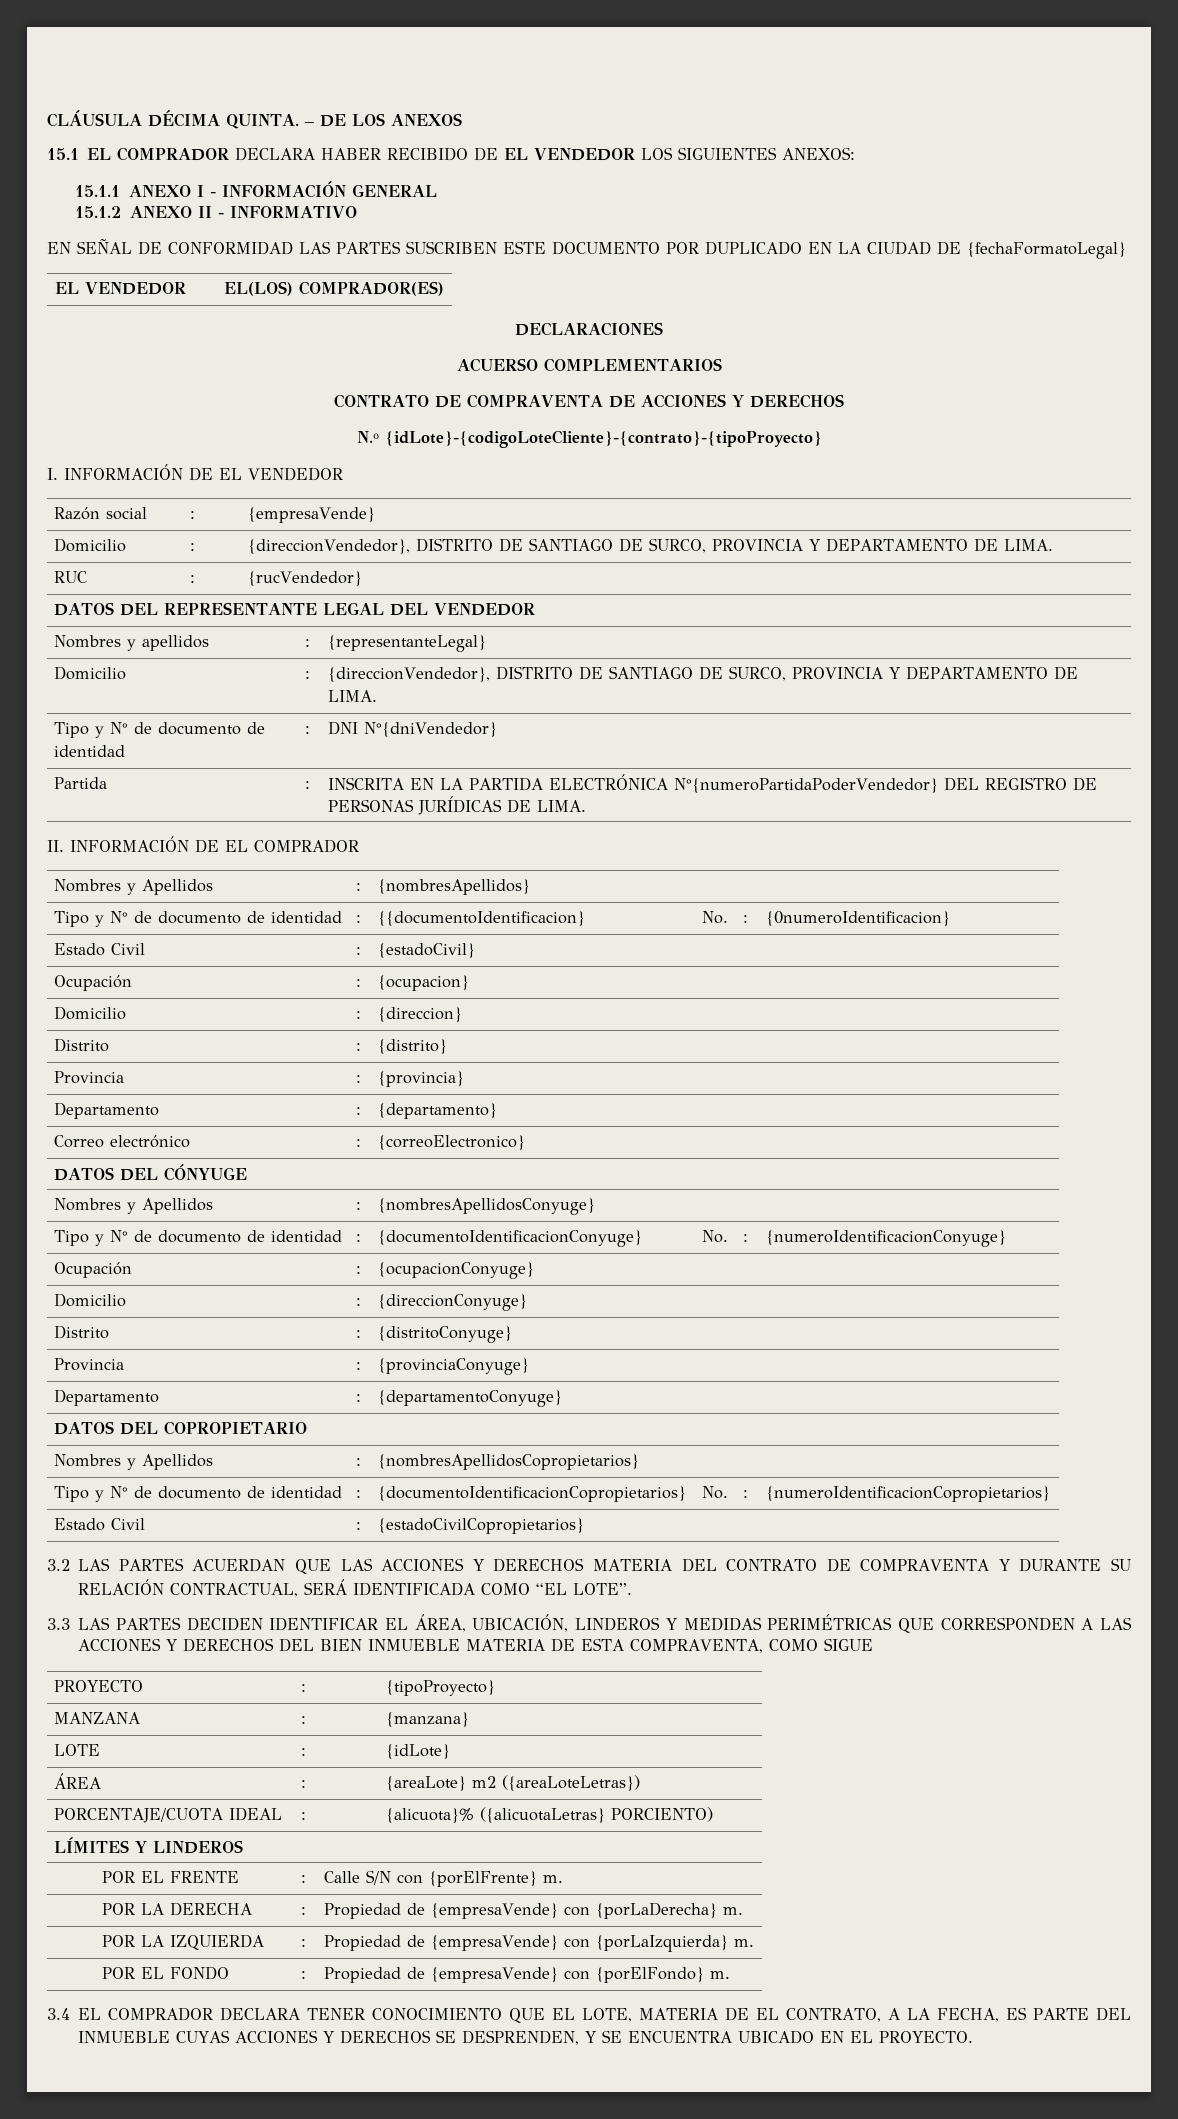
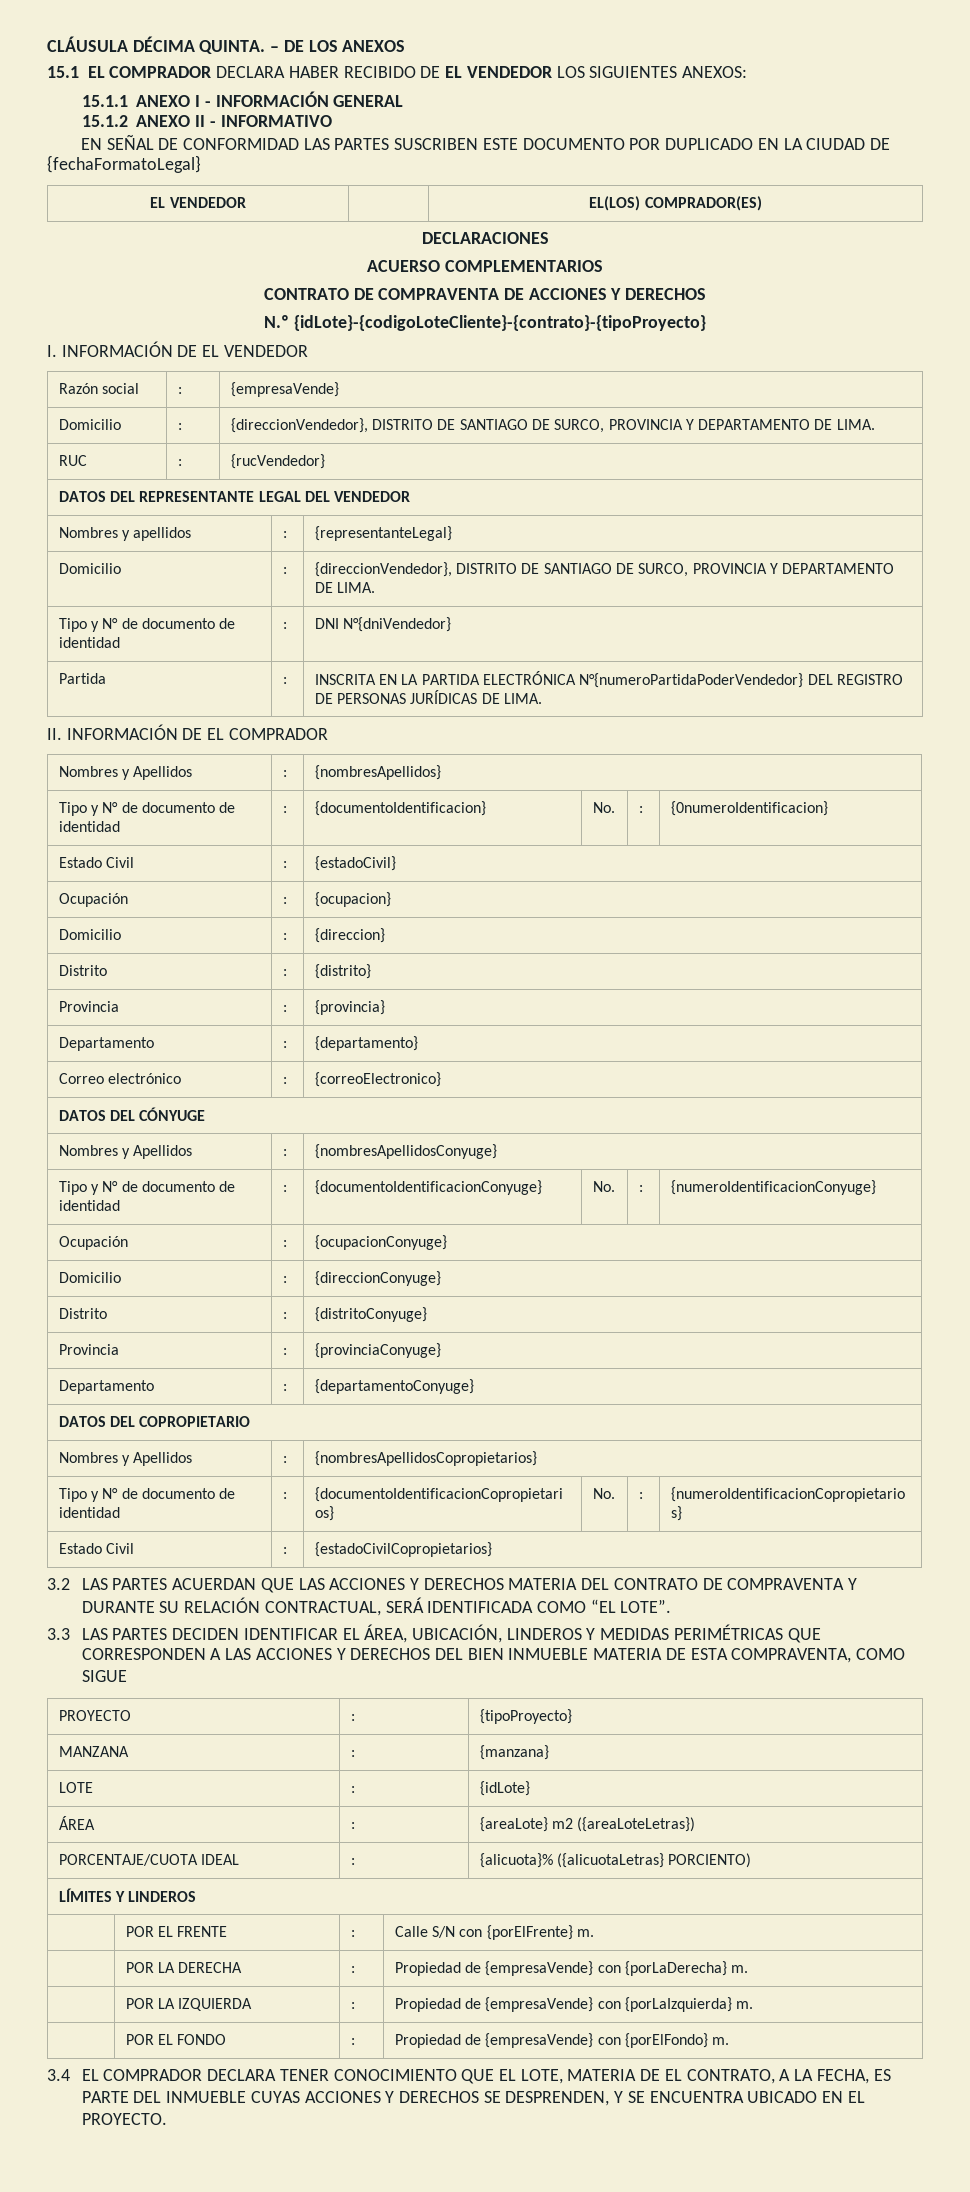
[378,911,586,926] {{documentoIdentificacion} -> [314,801,486,816] {documentoIdentificacion}

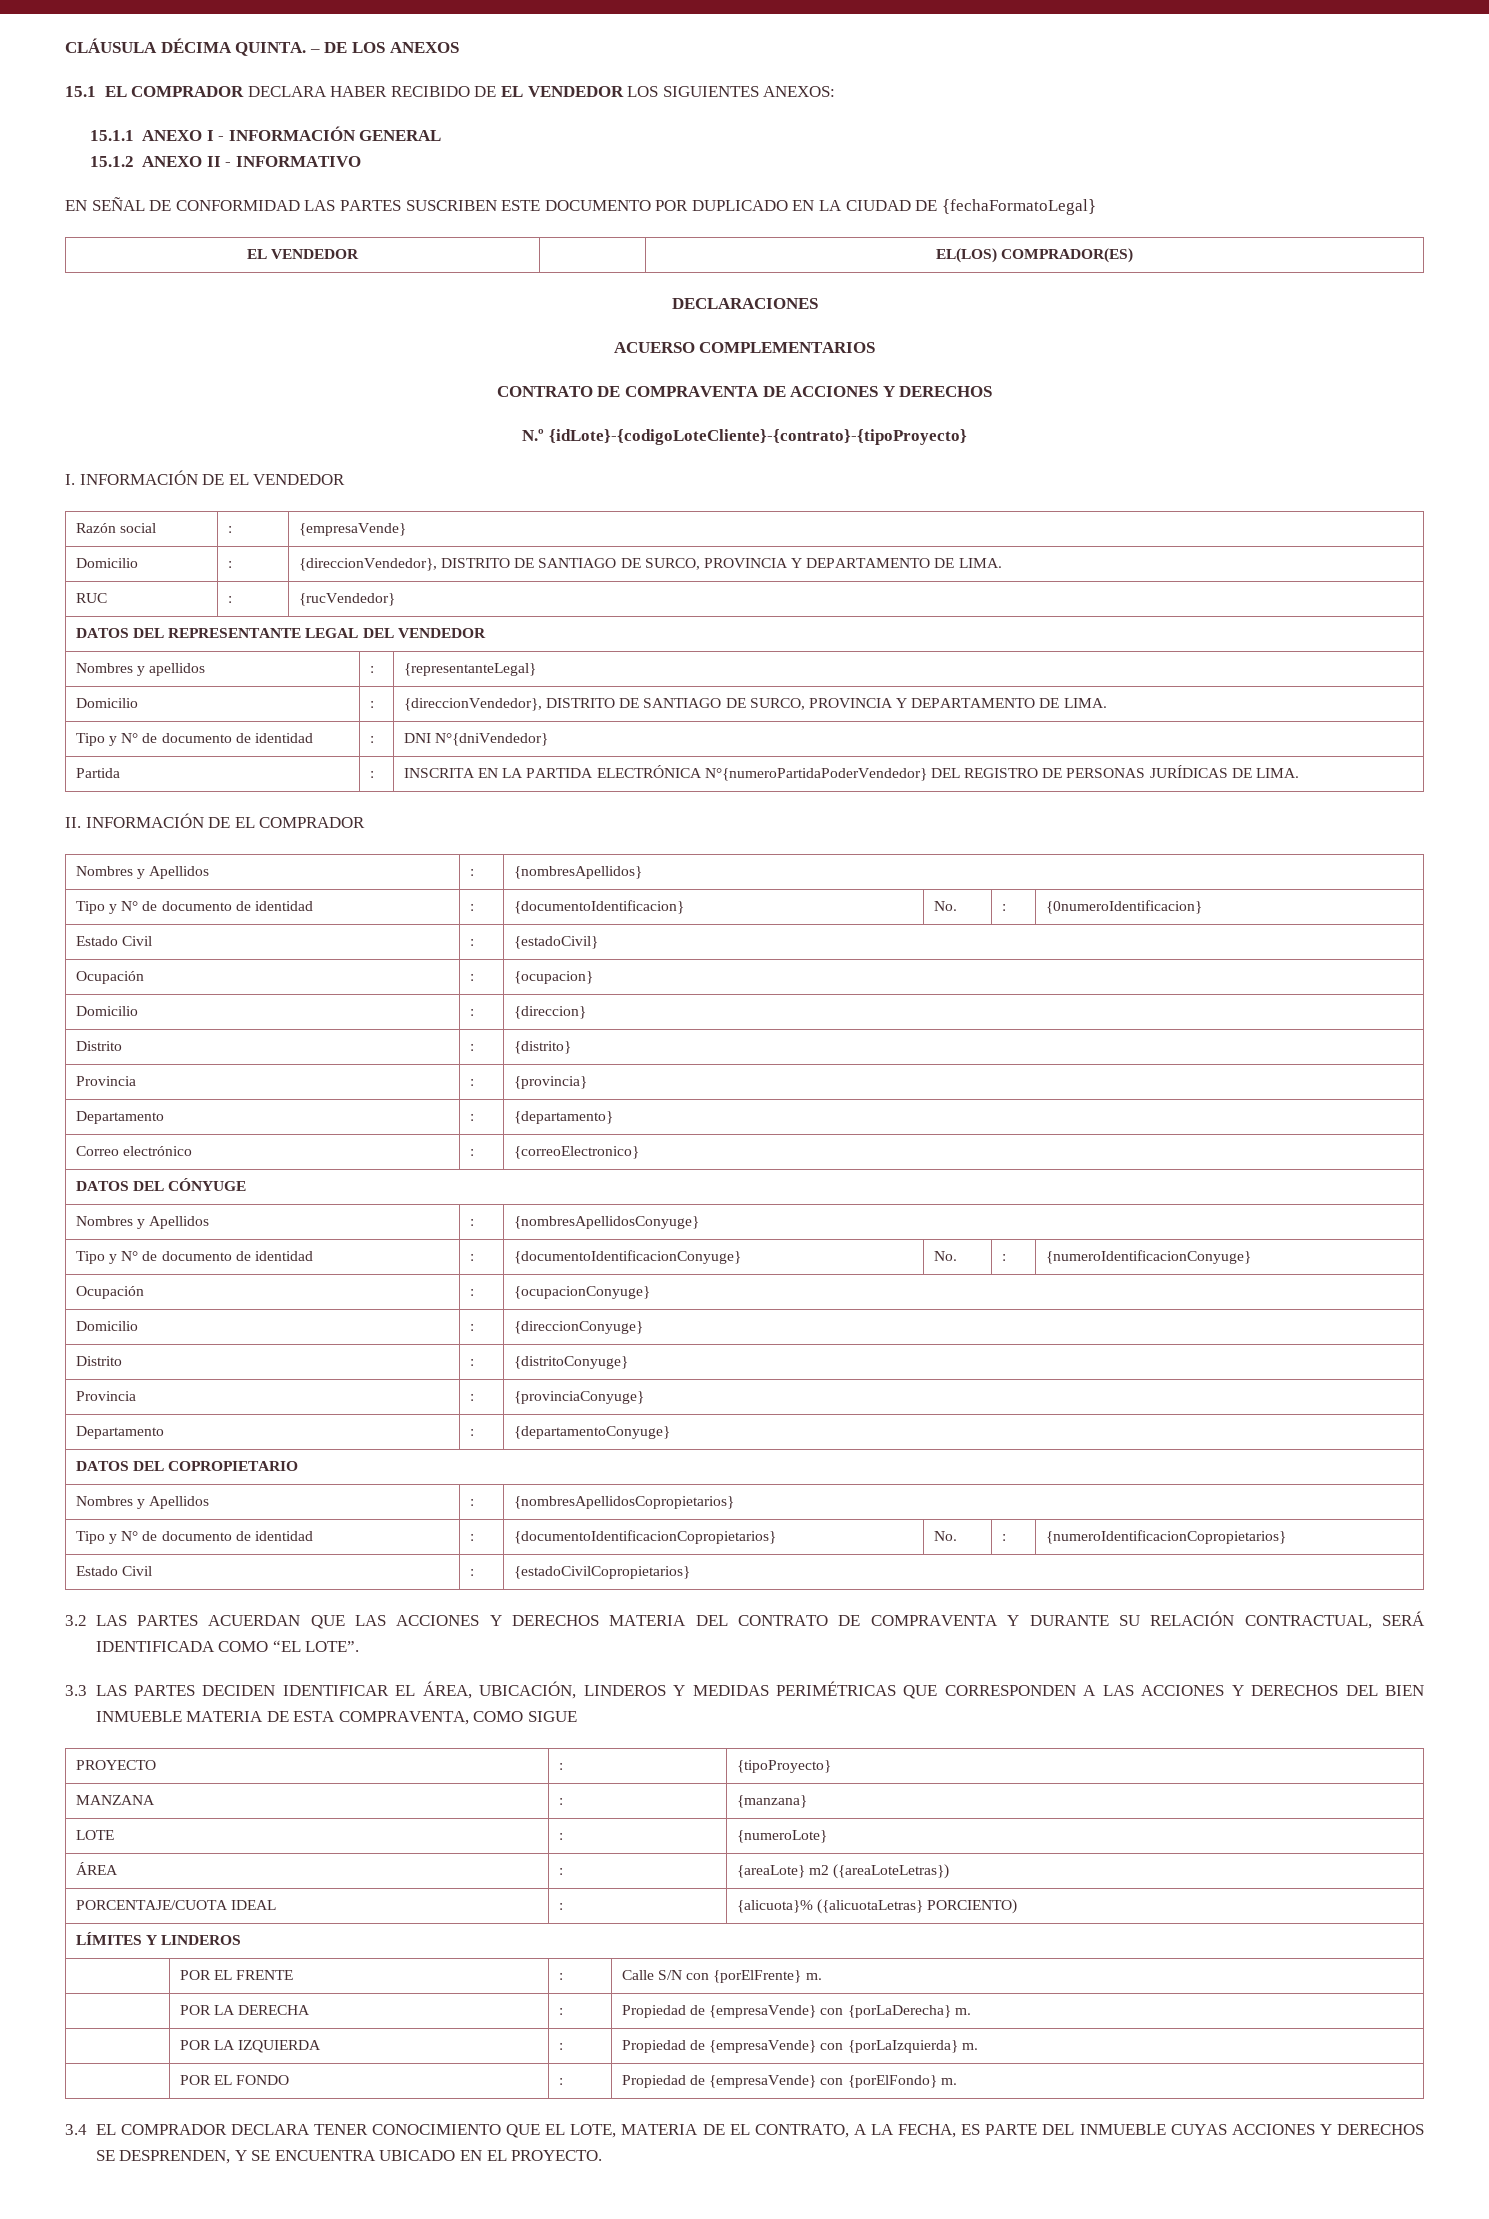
[479,1781,530,1796] {idLote} -> [736,1830,827,1843] {numeroLote}

